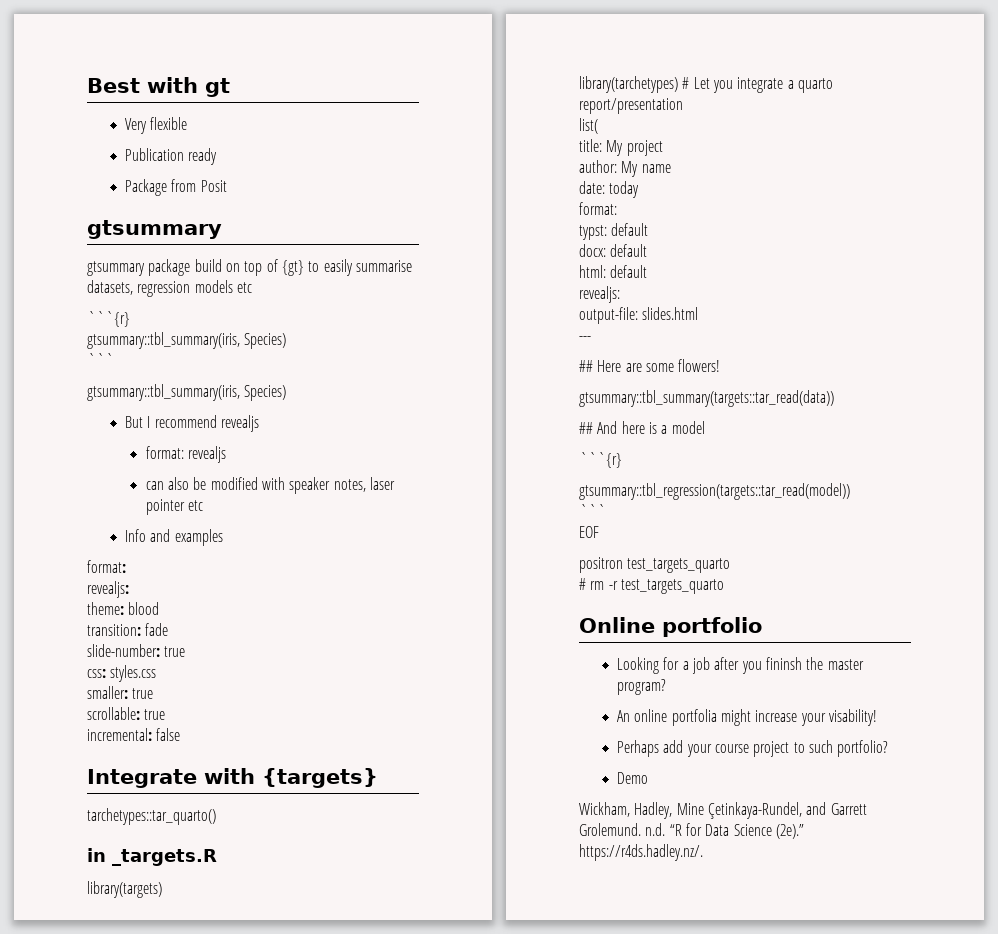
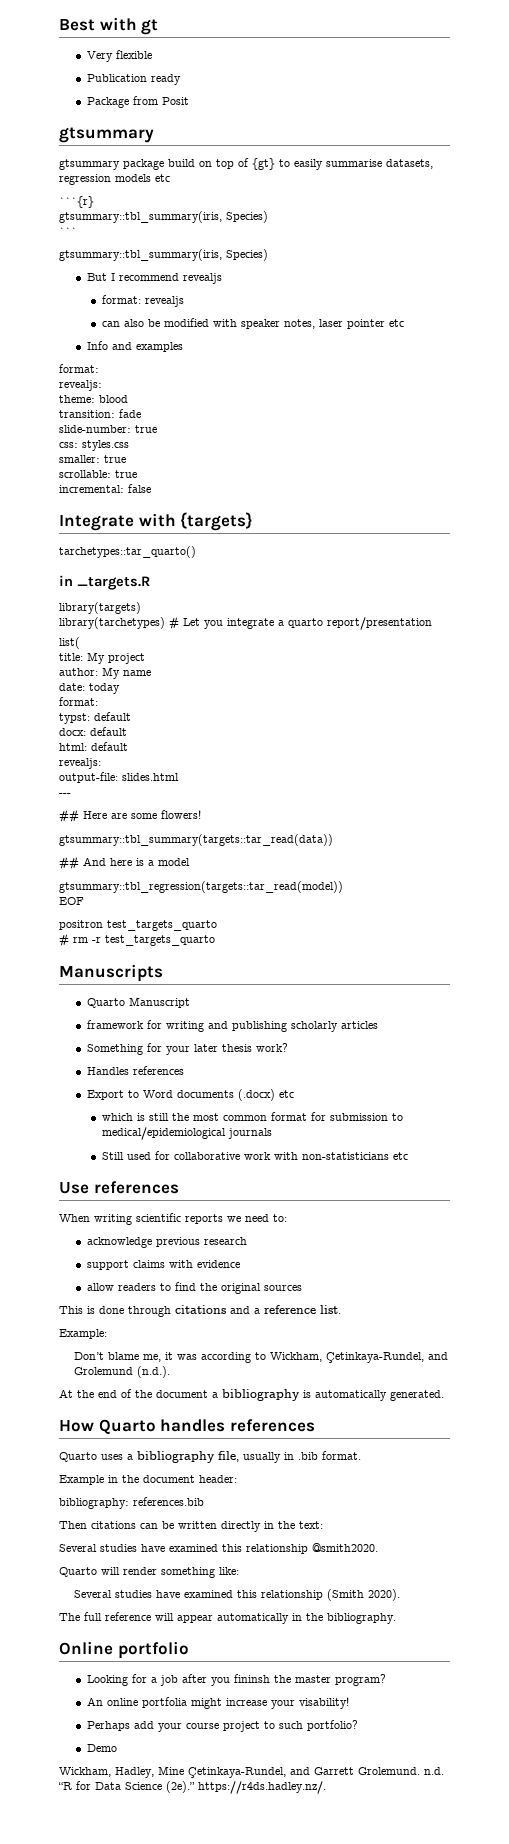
[579,452,622,468] // ```{r} -> (190, 862) none
[579,504,606,517] // ``` -> (343, 887) none
(724, 586) none -> [59,964,163,982] [86,997,190,1008] [86,1020,378,1032] [86,1043,288,1055] [86,1066,184,1075] [86,1089,294,1101] [101,1112,403,1121] [101,1127,272,1140] [101,1151,408,1160] [59,1181,179,1194] [59,1213,287,1225] [86,1237,247,1248] [86,1260,240,1270] [86,1282,302,1294] [59,1305,341,1317] [59,1329,107,1339] [73,1352,448,1363] [73,1366,170,1378] [59,1389,444,1401] [59,1419,315,1435] [59,1451,361,1463] [59,1475,237,1485] [59,1497,204,1509] [59,1521,323,1532] [59,1543,378,1554] [59,1567,239,1578] [73,1589,400,1601] [59,1612,396,1624] // Manuscripts // Quarto Manuscript // framework for writing and publishing scholarly articles // Something for your later thesis work? // Handles references // Export to Word documents (.docx) etc // which is still the most common format for submission to medical/epidemiological journals // Still used for collaborative work with non-statisticians etc // Use references // When writing scientific reports we need to: // acknowledge previous research // support claims with evidence // allow readers to find the original sources // This is done through citations and a reference list. // Example: // Don’t blame me, it was according to Wickham, Çetinkaya-Rundel, and Grolemund (n.d.). // At the end of the document a bibliography is automatically generated. // How Quarto handles references // Quarto uses a bibliography file, usually in .bib format. // Example in the document header: // bibliography: references.bib // Then citations can be written directly in the text: // Several studies have examined this relationship @smith2020. // Quarto will render something like: // Several studies have examined this relationship (Smith 2020). // The full reference will appear automatically in the bibliography.

